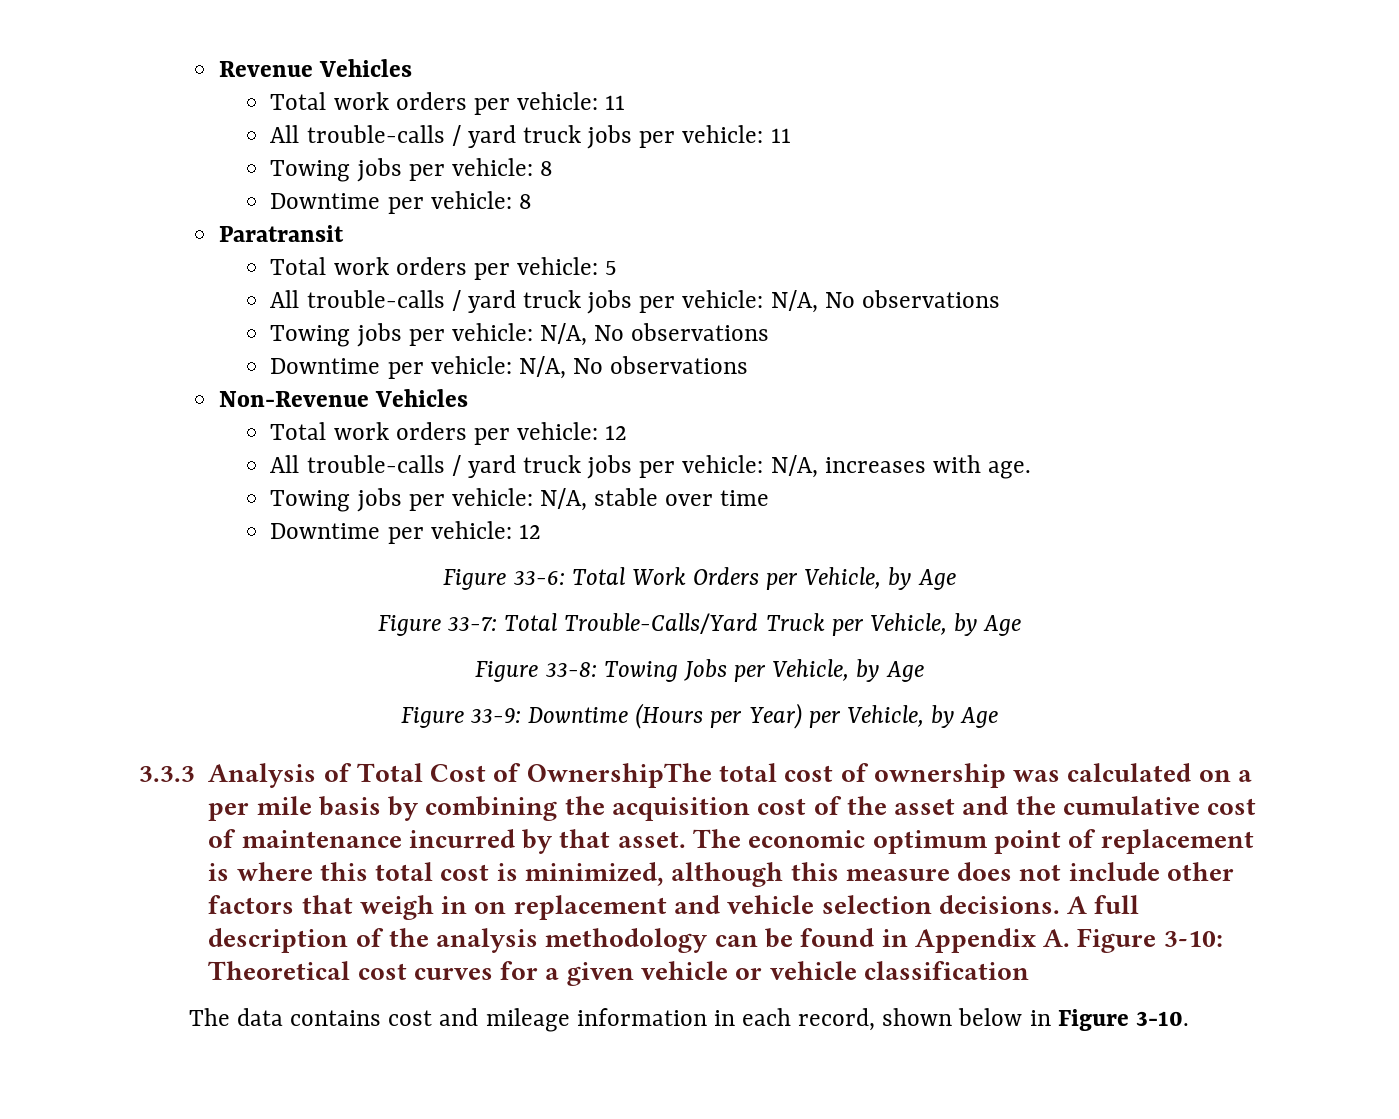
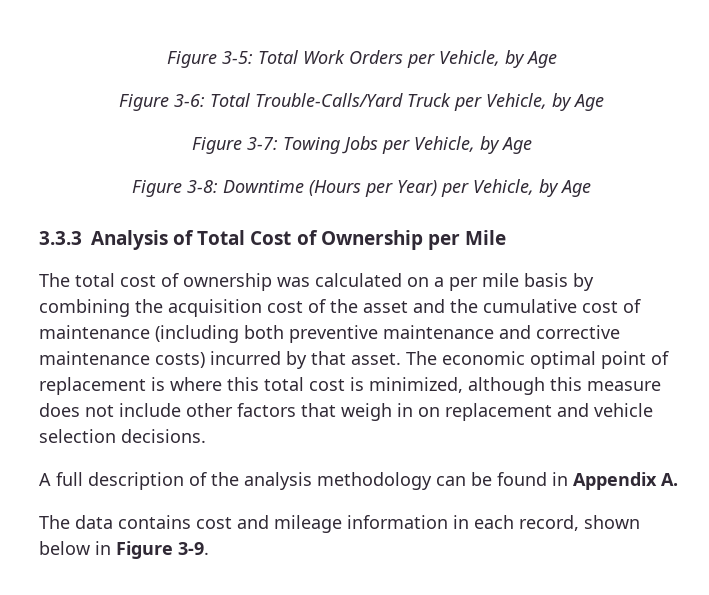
[219,59,413,77] [270,92,626,115] [270,125,791,149] [270,158,553,182] [270,191,532,214] [219,225,345,242] [270,257,618,280] [270,290,1000,314] [270,323,770,347] [270,356,749,379] [219,389,469,407] [270,422,628,445] [270,455,1032,479] [270,488,770,512] [270,521,541,544] [443,569,565,590] Revenue Vehicles // Total work orders per vehicle: 11 // All trouble-calls / yard truck jobs per vehicle: 11 // Towing jobs per vehicle: 8 // Downtime per vehicle: 8 // Paratransit // Total work orders per vehicle: 5 // All trouble-calls / yard truck jobs per vehicle: N/A, No observations // Towing jobs per vehicle: N/A, No observations // Downtime per vehicle: N/A, No observations // Non-Revenue Vehicles // Total work orders per vehicle: 12 // All trouble-calls / yard truck jobs per vehicle: N/A, increases with age. // Towing jobs per vehicle: N/A, stable over time // Downtime per vehicle: 12 // Figure 33-6: -> [166,51,253,68] Figure 3-5:
[448,616,498,631] 33-7: -> [174,94,205,107] 3-6:
[545,662,597,677] 33-8: -> [246,137,278,150] 3-7:
[470,708,521,723] 33-9: -> [187,180,218,193] 3-8:
[526,763,712,788] OwnershipThe -> [320,230,506,250] [39,273,70,287] Ownership per Mile // The
(402, 839) none -> [155,325,620,343] [39,351,205,368] (including both preventive maintenance and corrective maintenance costs)
[872,830,988,854] optimum -> [530,351,596,369] optimal
(1060, 904) none -> (206, 436) //
[1077,928,1223,953] [208,961,1029,986] Figure 3-10: Theoretical cost curves for a given vehicle or vehicle classification -> (678, 479) none
[1135,1011,1189,1026] 3-10. -> [178,542,209,555] 3-9.

